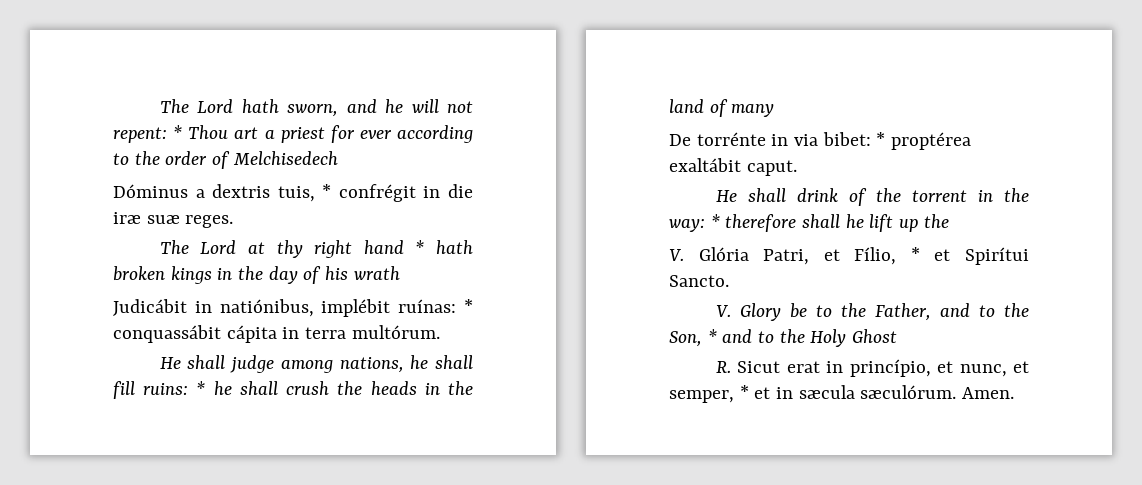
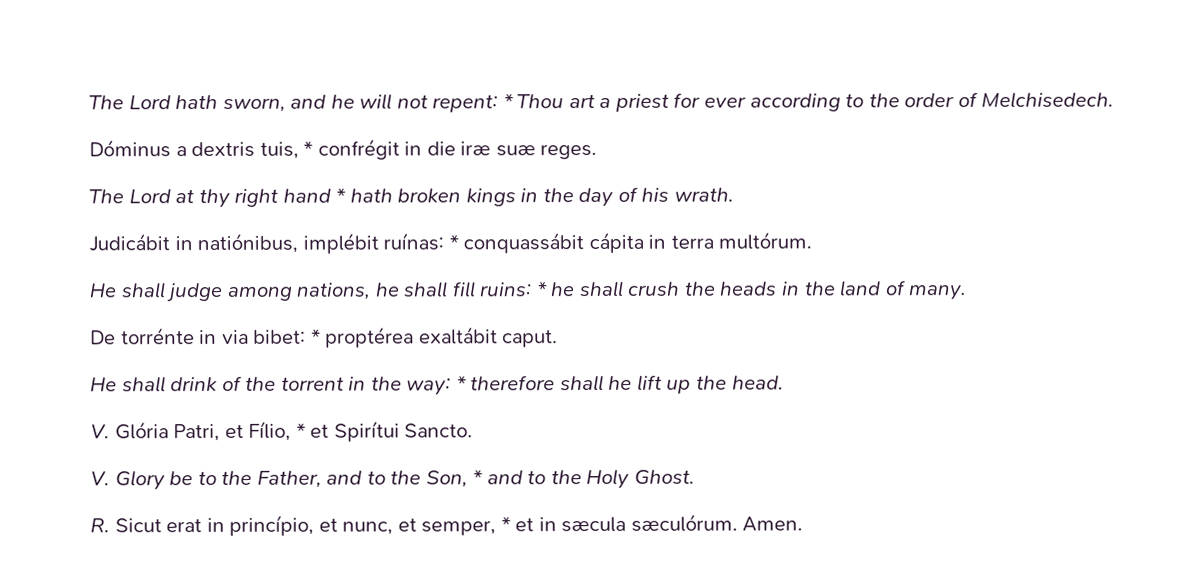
[232,151,338,165] Melchisedech -> [981,91,1115,109] Melchisedech.
[353,266,400,280] wrath -> [674,187,735,202] wrath.
[731,103,775,117] many -> [908,285,968,301] many.
(949, 221) none -> [731,375,784,390] head.
[852,329,898,343] Ghost -> [634,469,696,484] Ghost.

